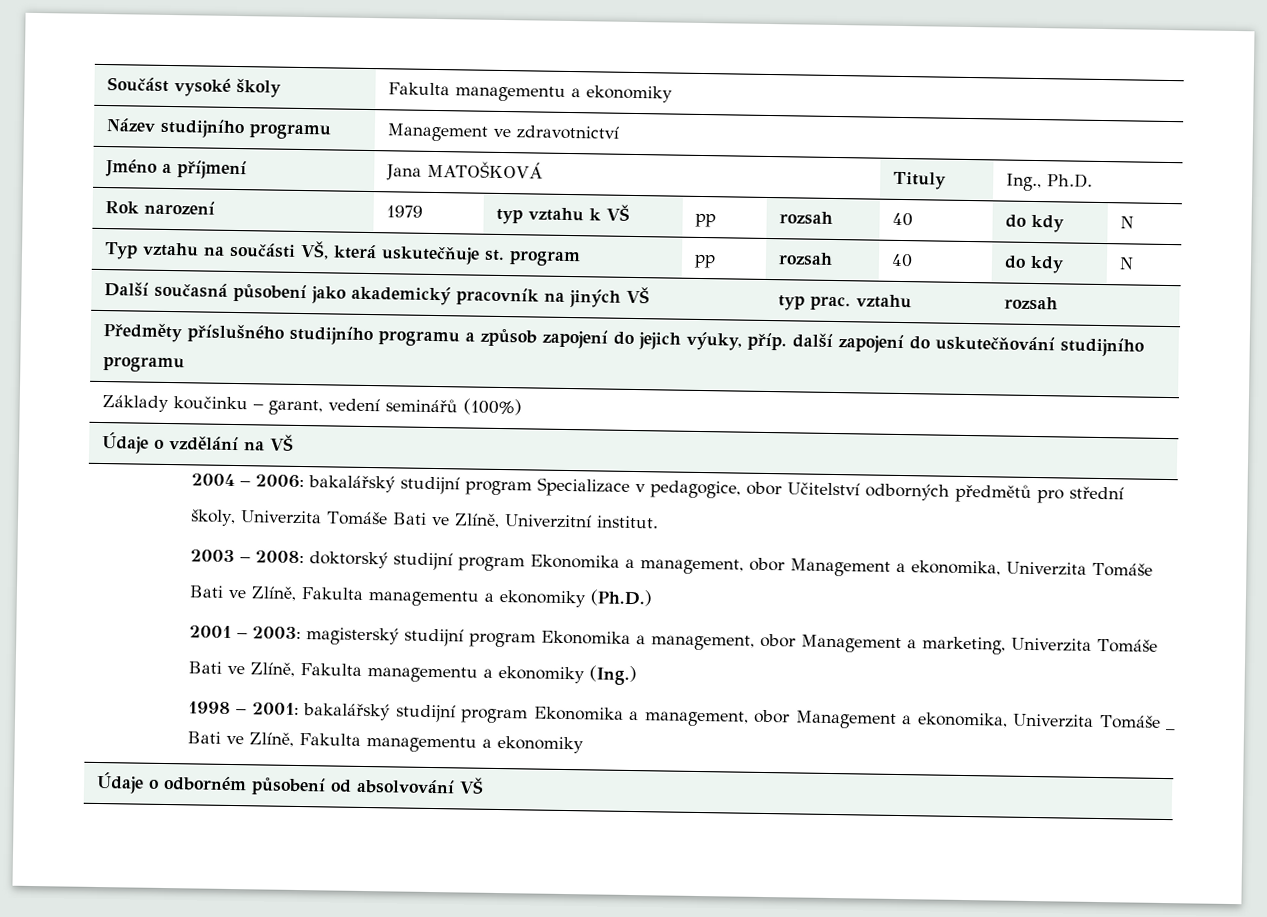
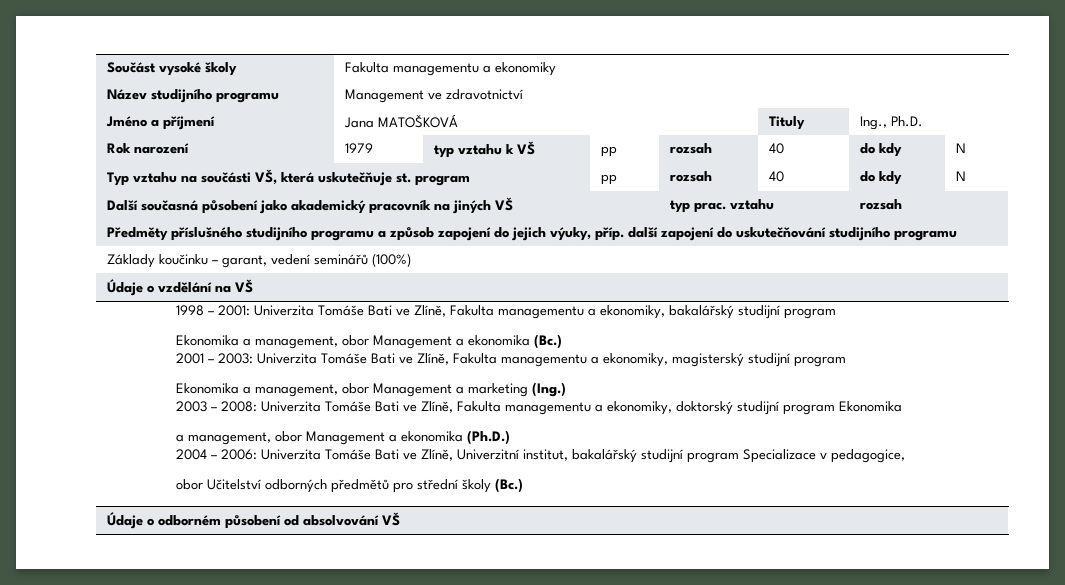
[190,473,304,489] 2004 – 2006: -> [175,305,836,319] [175,334,562,349] [175,353,846,367] [175,382,566,397] [175,401,902,415] [175,430,510,445] [175,449,568,461] 1998 – 2001: Univerzita Tomáše Bati ve Zlíně, Fakulta managementu a ekonomiky, bakalářský studijní program // Ekonomika a management, obor Management a ekonomika (Bc.) // 2001 – 2003: Univerzita Tomáše Bati ve Zlíně, Fakulta managementu a ekonomiky, magisterský studijní program // Ekonomika a management, obor Management a marketing (Ing.) // 2003 – 2008: Univerzita Tomáše Bati ve Zlíně, Fakulta managementu a ekonomiky, doktorský studijní program Ekonomika // a management, obor Management a ekonomika (Ph.D.) // 2004 – 2006: Univerzita Tomáše Bati ve Zlíně, Univerzitní institut,
(741, 489) none -> (905, 456) //
[189,509,659,529] [189,549,1153,577] [188,585,653,608] [188,625,1158,655] [187,661,637,686] [187,701,1177,731] [186,731,584,754] // školy, Univerzita Tomáše Bati ve Zlíně, Univerzitní institut. // 2003 – 2008: doktorský studijní program Ekonomika a management, obor Management a ekonomika, Univerzita Tomáše // Bati ve Zlíně, Fakulta managementu a ekonomiky (Ph.D.) // 2001 – 2003: magisterský studijní program Ekonomika a management, obor Management a marketing, Univerzita Tomáše // Bati ve Zlíně, Fakulta managementu a ekonomiky (Ing.) // 1998 – 2001: bakalářský studijní program Ekonomika a management, obor Management a ekonomika, Univerzita Tomáše _ Bati ve Zlíně, Fakulta managementu a ekonomiky -> [461,478,523,493] školy (Bc.)

